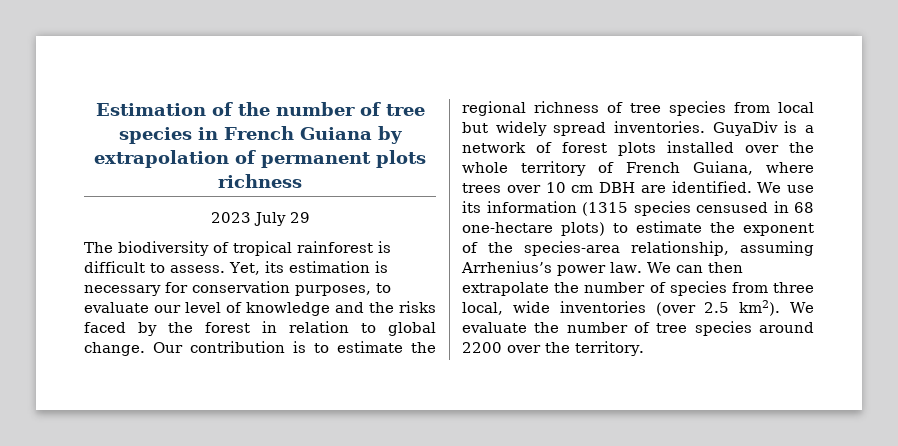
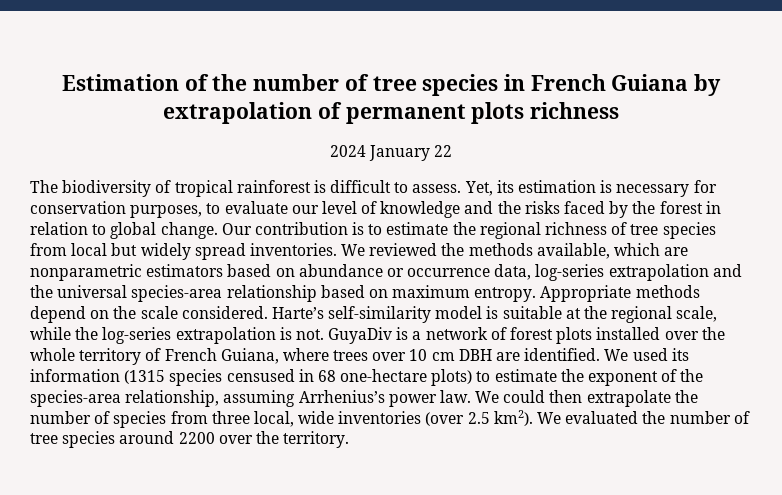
[210,212,310,226] 2023 July 29 -> [329,145,453,161] 2024 January 22
(705, 127) none -> [341,243,689,259] [30,264,742,281] [30,285,700,302] [30,306,718,323] [30,327,324,344] We reviewed the methods available, which are nonparametric estimators based on abundance or occurrence data, log-series extrapolation and the universal species-area relationship based on maximum entropy. Appropriate methods depend on the scale considered. Harte’s self-similarity model is suitable at the regional scale, while the log-series extrapolation is not.
[787,185,814,193] use -> [632,348,668,361] used
[675,265,703,273] can -> [503,390,546,403] could
[462,322,527,333] evaluate -> [565,411,639,424] evaluated

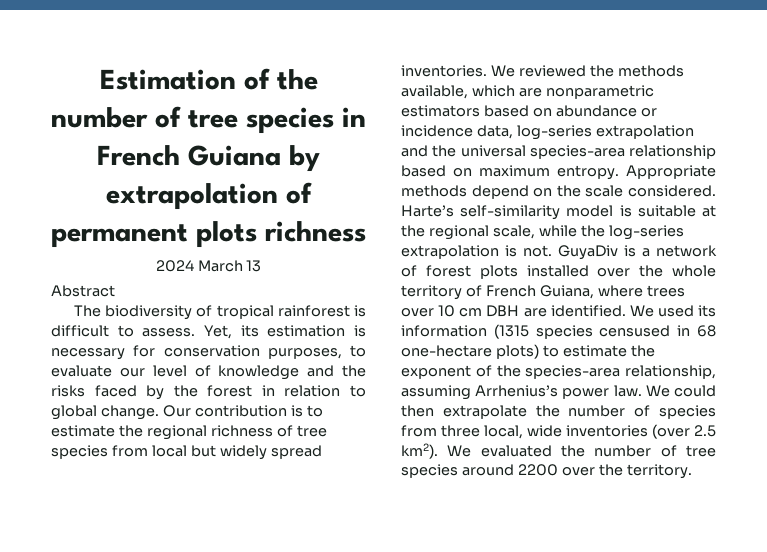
[369,145,453,161] January 22 -> [197,260,262,272] [51,285,115,297] March 13 // Abstract
[407,268,491,277] occurrence -> [401,125,473,137] incidence

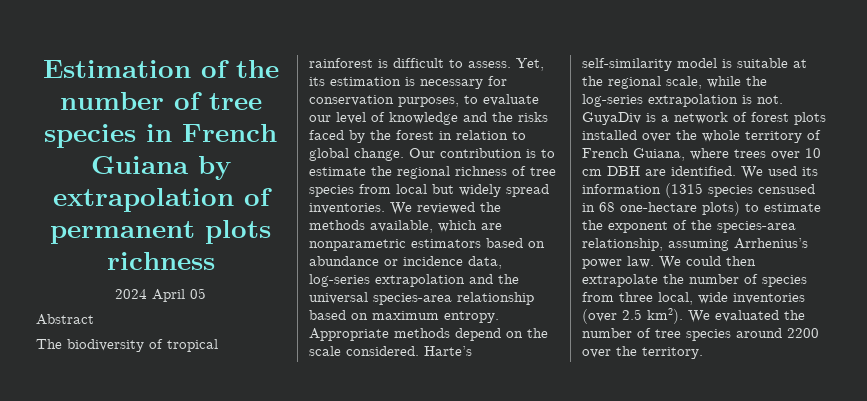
[197,260,262,272] March 13 -> [152,288,206,302] April 05

